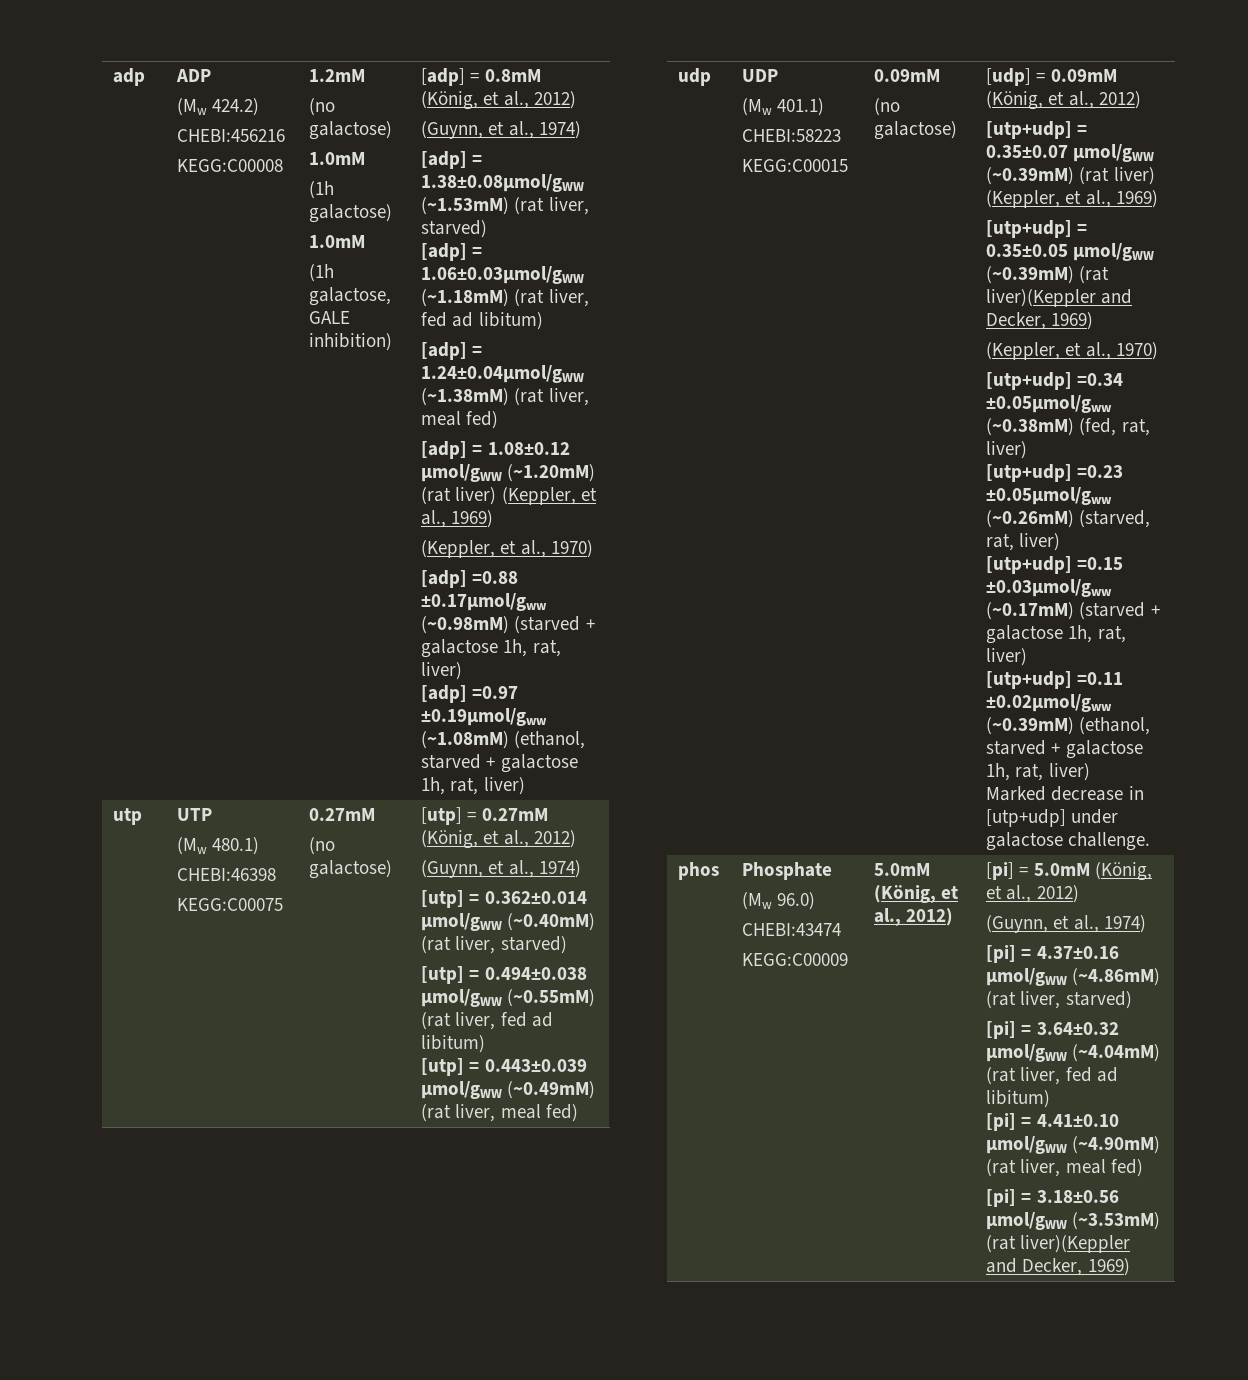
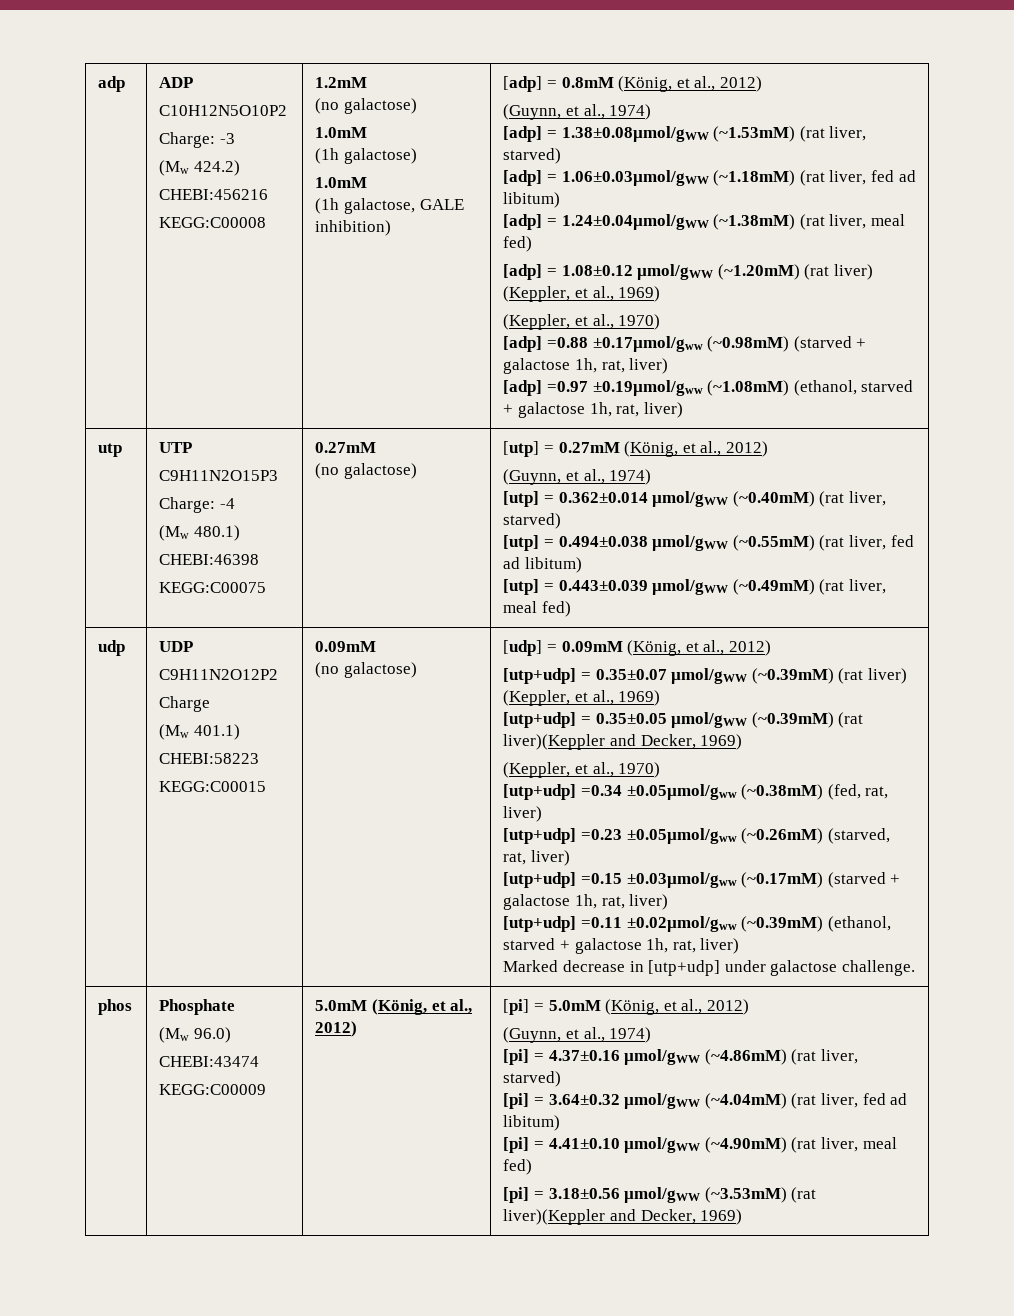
(212, 75) none -> [159,105,288,116] [159,132,235,148] // C10H12N5O10P2 // Charge: -3
(213, 814) none -> [159,470,279,481] [159,497,235,513] // C9H11N2O15P3 // Charge: -4
(779, 75) none -> [159,669,279,680] [159,696,211,712] // C9H11N2O12P2 // Charge

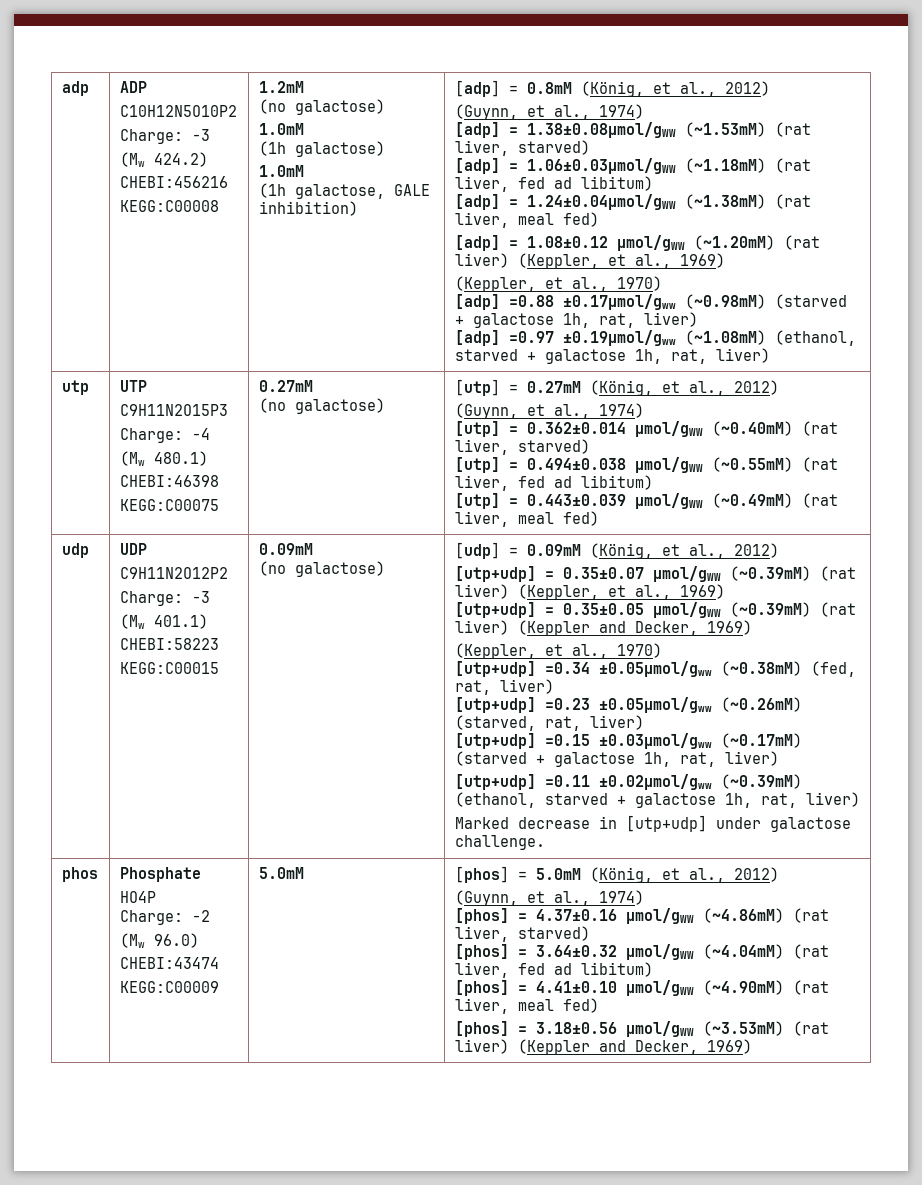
[159,696,211,712] Charge -> [119,591,210,606] Charge: -3
[503,734,606,750] liver)(Keppler -> [454,620,590,636] liver) (Keppler
(236, 1007) none -> [119,891,156,903] [119,910,210,925] // HO4P // Charge: -2
[371,999,473,1015] [315,1021,358,1037] [503,999,530,1015] (König, et al., 2012) | [pi] -> [454,866,509,883] | [phos]
[503,1049,530,1065] [pi] -> [454,908,509,924] [phos]
[503,1093,530,1109] [pi] -> [454,944,509,960] [phos]
[503,1137,530,1153] [pi] -> [454,980,509,996] [phos]
[503,1187,530,1203] [pi] -> [454,1021,509,1037] [phos]
[503,1209,606,1225] liver)(Keppler -> [454,1039,590,1055] liver) (Keppler

